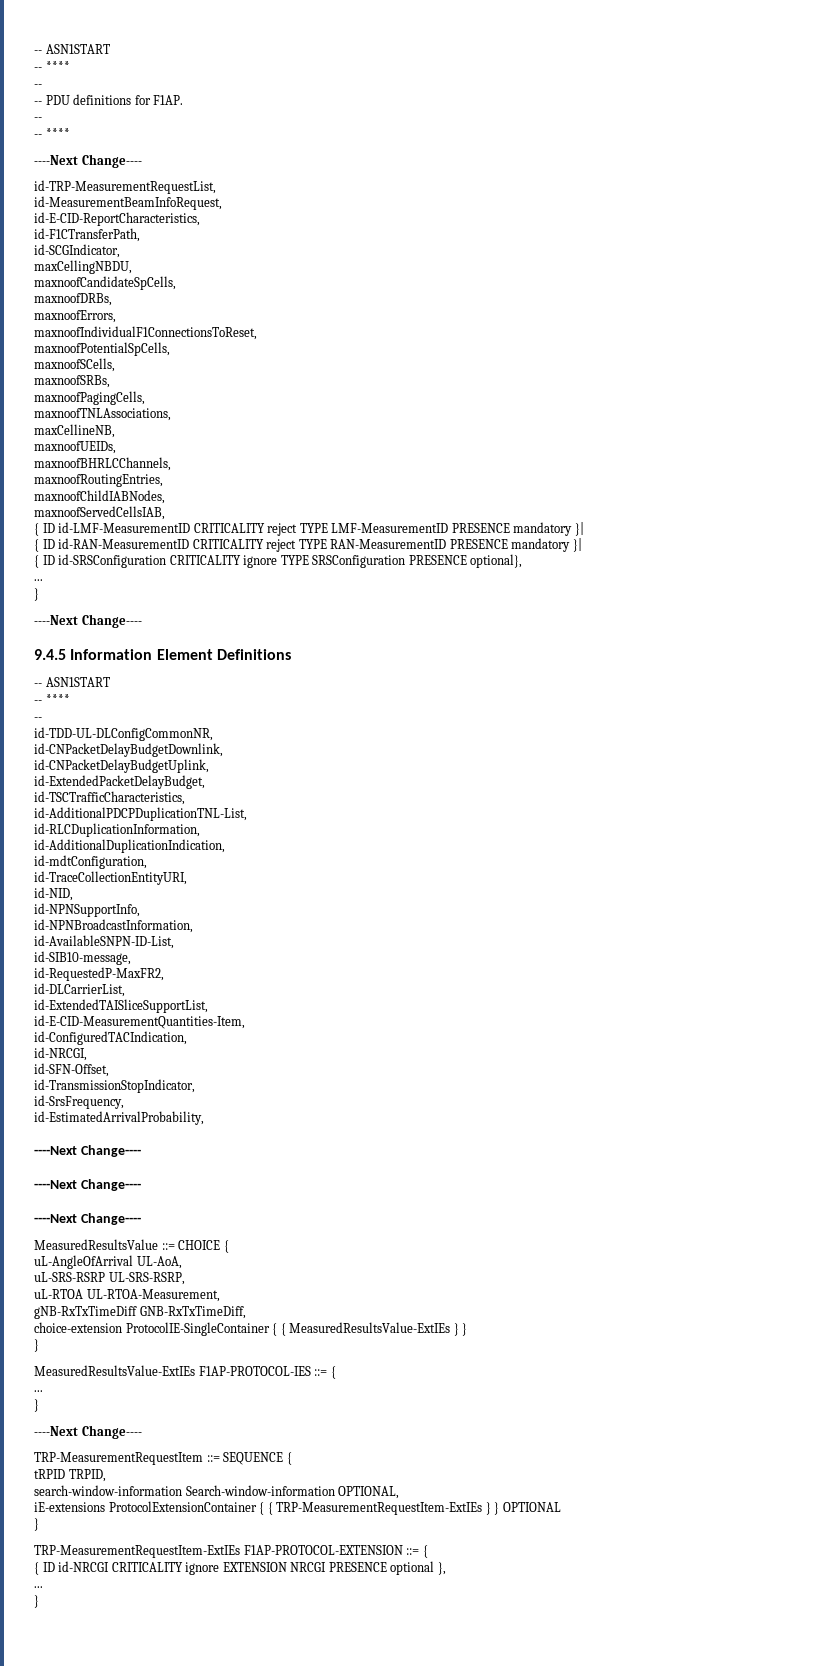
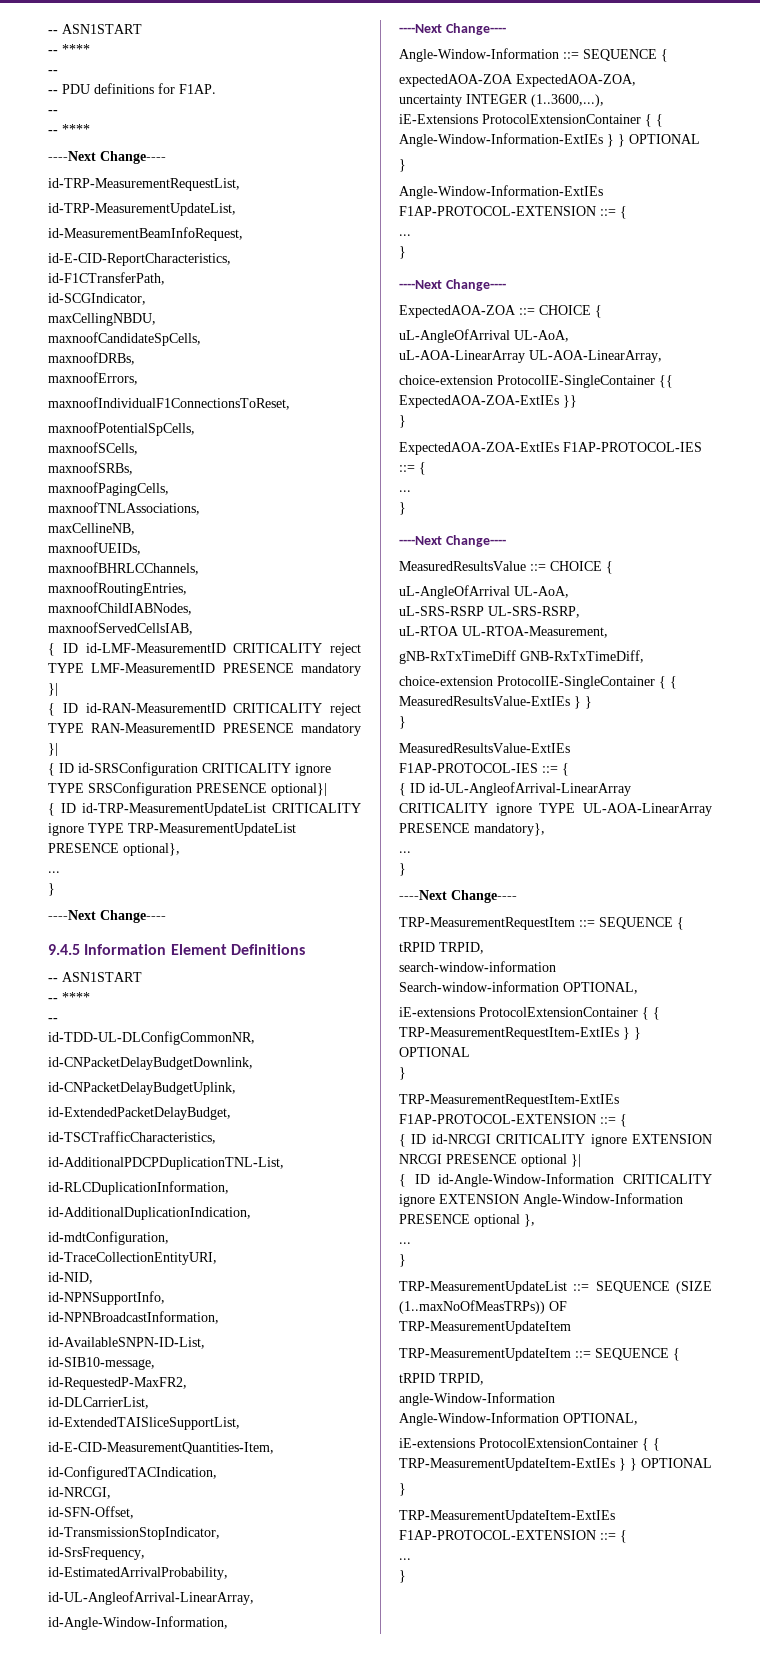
(216, 187) none -> [48,203,236,216] // id-TRP-MeasurementUpdateList,
(467, 560) none -> [271,783,327,796] [48,803,361,816] [48,823,296,836] [48,843,119,853] optional}| // { ID id-TRP-MeasurementUpdateList CRITICALITY ignore TYPE TRP-MeasurementUpdateList PRESENCE
[34,1145,141,1157] [34,1179,141,1191] // ----Next Change---- // ----Next Change---- -> [48,1591,254,1605] [48,1616,228,1630] [399,23,506,35] [399,48,668,62] [399,74,636,87] [399,94,604,107] [399,114,663,127] [399,133,700,147] [399,159,406,172] [399,185,603,199] [399,206,627,219] [399,234,411,236] [399,246,406,259] [399,279,506,291] [399,305,602,318] [399,329,569,343] [399,350,662,363] [399,375,673,388] [399,395,577,408] [399,415,406,428] [399,442,702,455] [399,462,426,475] [399,490,411,492] [399,502,406,515] // id-UL-AngleofArrival-LinearArray, // id-Angle-Window-Information, // ----Next Change---- // Angle-Window-Information ::= SEQUENCE { // expectedAOA-ZOA ExpectedAOA-ZOA, // uncertainty INTEGER (1..3600,...), // iE-Extensions ProtocolExtensionContainer { { Angle-Window-Information-ExtIEs } } OPTIONAL // } // Angle-Window-Information-ExtIEs F1AP-PROTOCOL-EXTENSION ::= { // ... // } // ----Next Change---- // ExpectedAOA-ZOA ::= CHOICE { // uL-AngleOfArrival UL-AoA, // uL-AOA-LinearArray UL-AOA-LinearArray, // choice-extension ProtocolIE-SingleContainer {{ ExpectedAOA-ZOA-ExtIEs }} // } // ExpectedAOA-ZOA-ExtIEs F1AP-PROTOCOL-IES ::= { // ... // }
(336, 1372) none -> [399,782,631,796] [399,803,712,816] [399,823,545,836] // { ID id-UL-AngleofArrival-LinearArray CRITICALITY ignore TYPE UL-AOA-LinearArray PRESENCE mandatory},
[437,1562,446,1575] }, -> [571,1154,581,1167] [399,1173,712,1187] [399,1193,683,1207] [399,1214,535,1227] [399,1242,411,1244] [399,1254,406,1267] [399,1281,712,1294] [399,1300,567,1314] [399,1321,571,1334] [399,1348,680,1361] [399,1373,484,1385] [399,1392,555,1406] [399,1412,638,1426] [399,1438,660,1451] [399,1458,712,1471] [399,1483,406,1496] [399,1510,615,1523] [399,1530,627,1543] }| // { ID id-Angle-Window-Information CRITICALITY ignore EXTENSION Angle-Window-Information PRESENCE optional }, // ... // } // TRP-MeasurementUpdateList ::= SEQUENCE (SIZE (1..maxNoOfMeasTRPs)) OF TRP-MeasurementUpdateItem // TRP-MeasurementUpdateItem ::= SEQUENCE { // tRPID TRPID, // angle-Window-Information Angle-Window-Information OPTIONAL, // iE-extensions ProtocolExtensionContainer { { TRP-MeasurementUpdateItem-ExtIEs } } OPTIONAL // } // TRP-MeasurementUpdateItem-ExtIEs F1AP-PROTOCOL-EXTENSION ::= {

